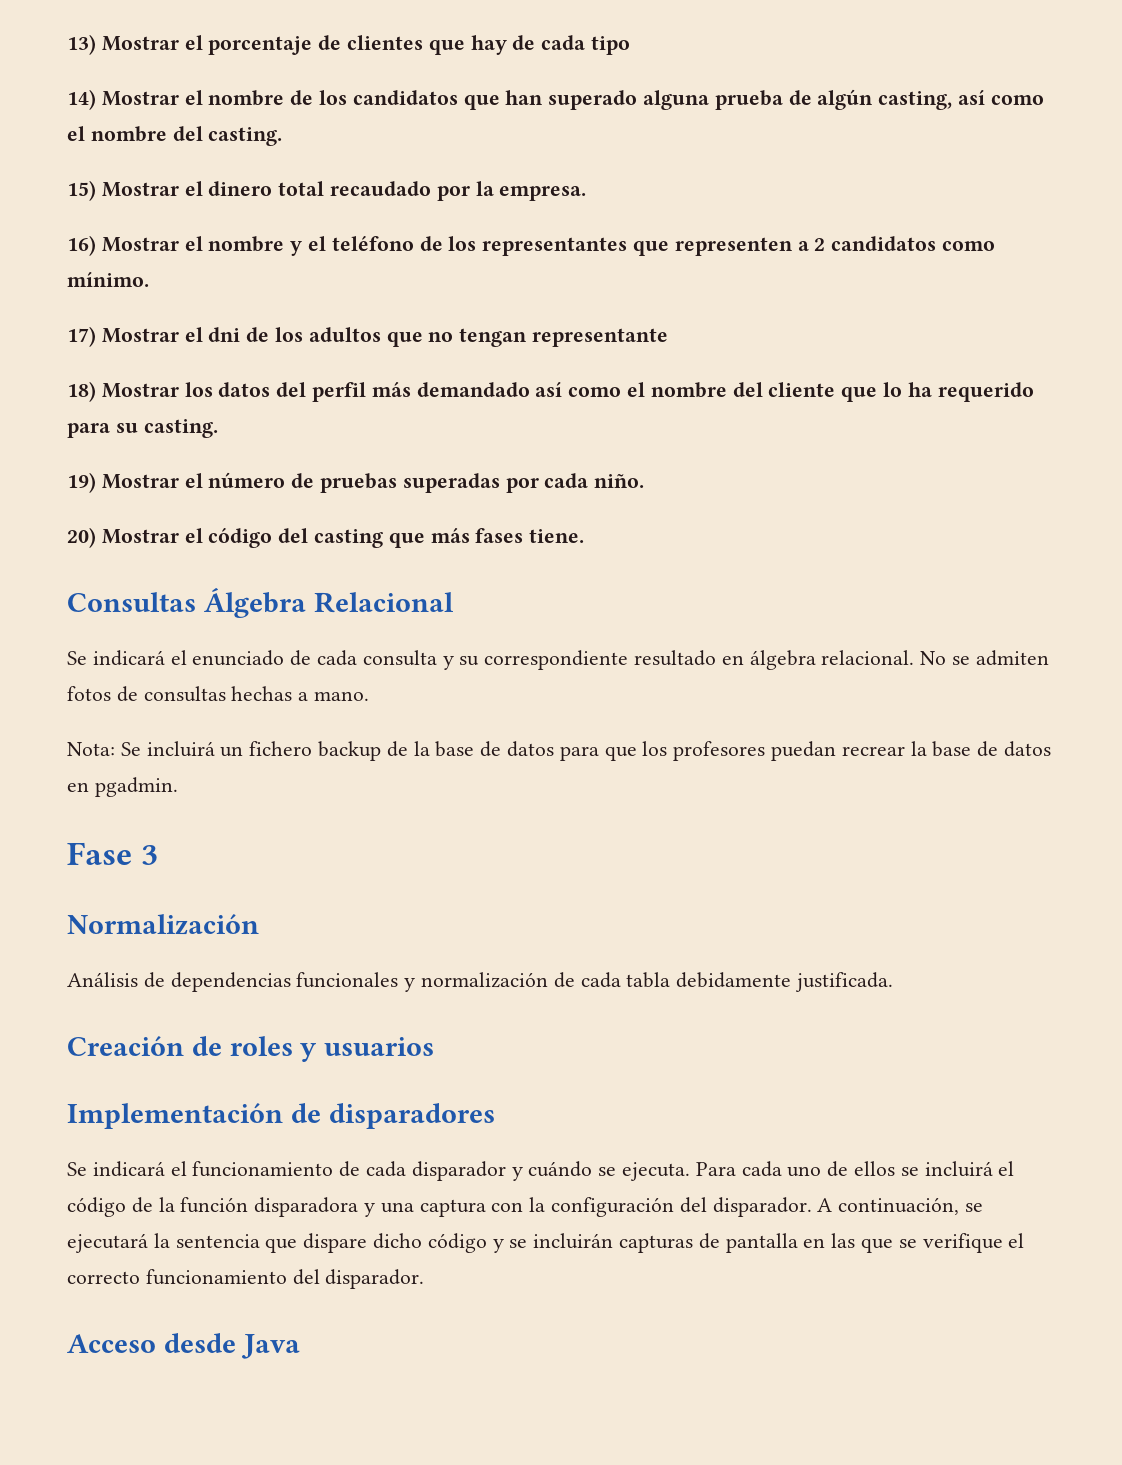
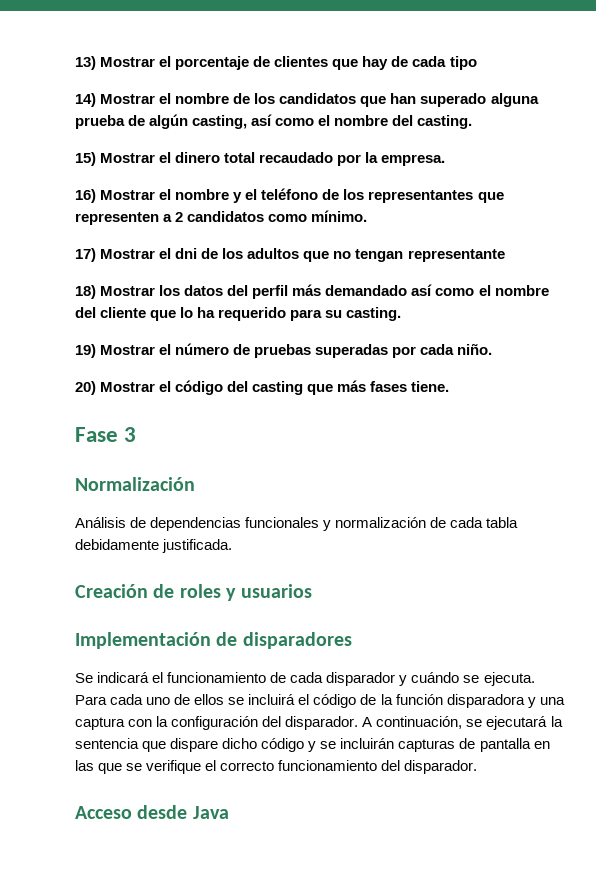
[67,587,454,618] [67,650,1049,670] [67,686,370,702] [67,741,1052,761] [67,777,178,797] // Consultas Álgebra Relacional // Se indicará el enunciado de cada consulta y su correspondiente resultado en álgebra relacional. No se admiten fotos de consultas hechas a mano. // Nota: Se incluirá un fichero backup de la base de datos para que los profesores puedan recrear la base de datos en pgadmin. -> (450, 386) none

